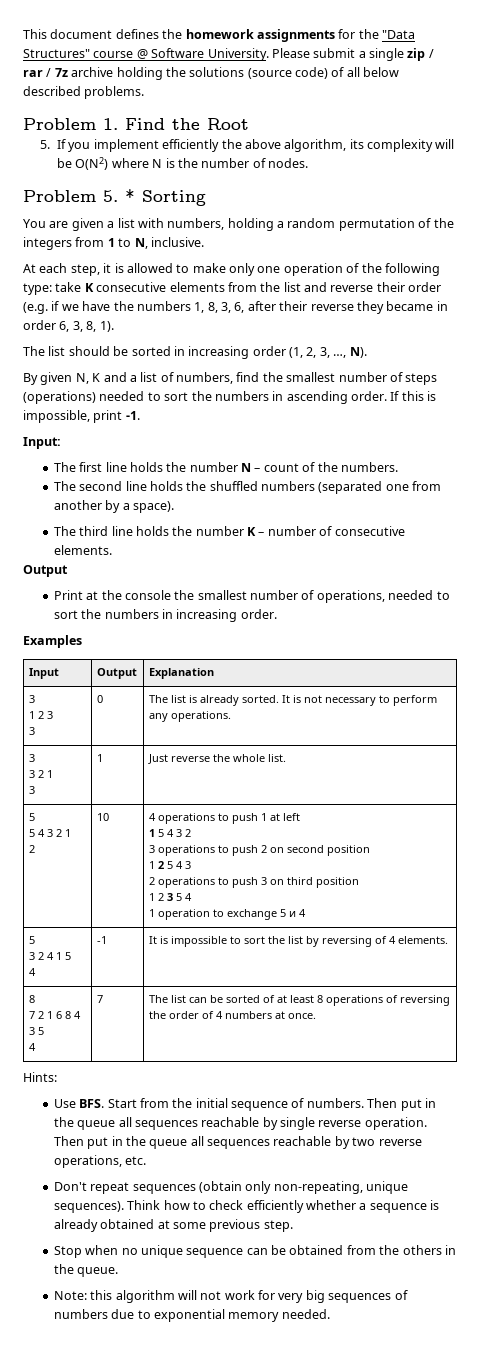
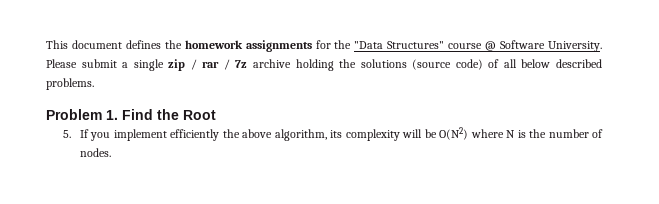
[23,189,206,206] [23,218,454,231] [23,237,204,250] [23,263,440,276] [23,282,442,295] [23,301,448,314] [23,320,114,332] [23,346,367,359] [23,372,438,385] [23,391,437,404] [23,410,140,423] [23,437,61,449] [53,462,398,472] [53,481,442,494] [53,500,174,513] [53,526,405,536] [53,545,112,555] [23,565,68,577] [53,590,450,603] [53,609,277,622] [23,635,82,648] [28,668,59,679] [96,668,137,679] [148,668,214,679] [28,695,35,703] [28,711,53,719] [28,727,35,735] [96,695,103,703] [148,695,437,706] [148,711,231,722] [28,754,35,762] [28,770,53,778] [28,786,35,794] [96,754,103,762] [147,754,286,764] [28,813,35,821] [28,829,71,837] [28,845,35,853] [96,813,109,821] [148,813,300,824] [148,829,191,837] [148,845,370,856] [148,861,191,869] [148,877,359,888] [148,893,192,901] [148,909,306,920] [28,936,35,944] [28,952,71,960] [28,968,36,976] [96,936,107,944] [148,936,448,947] [28,995,35,1003] [28,1011,81,1019] [28,1027,44,1035] [28,1043,36,1051] [96,995,103,1003] [148,995,450,1006] [148,1011,316,1019] [23,1072,57,1082] [53,1098,436,1111] [53,1117,427,1130] [53,1136,422,1149] [53,1155,147,1168] [53,1181,409,1194] [53,1200,440,1213] [53,1219,293,1232] [53,1245,456,1258] [53,1264,119,1277] [53,1290,408,1303] [53,1309,330,1322] // Problem 5. * Sorting // You are given a list with numbers, holding a random permutation of the integers from 1 to N, inclusive. // At each step, it is allowed to make only one operation of the following type: take K consecutive elements from the list and reverse their order (e.g. if we have the numbers 1, 8, 3, 6, after their reverse they became in order 6, 3, 8, 1). // The list should be sorted in increasing order (1, 2, 3, …, N). // By given N, K and a list of numbers, find the smallest number of steps (operations) needed to sort the numbers in ascending order. If this is impossible, print -1. // Input: // The first line holds the number N – count of the numbers. // The second line holds the shuffled numbers (separated one from another by a space). // The third line holds the number K – number of consecutive elements. // Output // Print at the console the smallest number of operations, needed to sort the numbers in increasing order. // Examples // Input | Output | Explanation // 3 // 1 2 3 // 3 | 0 | The list is already sorted. It is not necessary to perform any operations. // 3 // 3 2 1 // 3 | 1 | Just reverse the whole list. // 5 // 5 4 3 2 1 // 2 | 10 | 4 operations to push 1 at left // 1 5 4 3 2 // 3 operations to push 2 on second position // 1 2 5 4 3 // 2 operations to push 3 on third position // 1 2 3 5 4 // 1 operation to exchange 5 и 4 // 5 // 3 2 4 1 5 // 4 | -1 | It is impossible to sort the list by reversing of 4 elements. // 8 // 7 2 1 6 8 4 3 5 // 4 | 7 | The list can be sorted of at least 8 operations of reversing the order of 4 numbers at once. // Hints: // Use BFS. Start from the initial sequence of numbers. Then put in the queue all sequences reachable by single reverse operation. Then put in the queue all sequences reachable by two reverse operations, etc. // Don't repeat sequences (obtain only non-repeating, unique sequences). Think how to check efficiently whether a sequence is already obtained at some previous step. // Stop when no unique sequence can be obtained from the others in the queue. // Note: this algorithm will not work for very big sequences of numbers due to exponential memory needed. -> (111, 152) none

